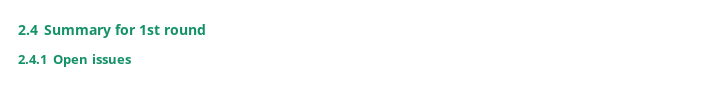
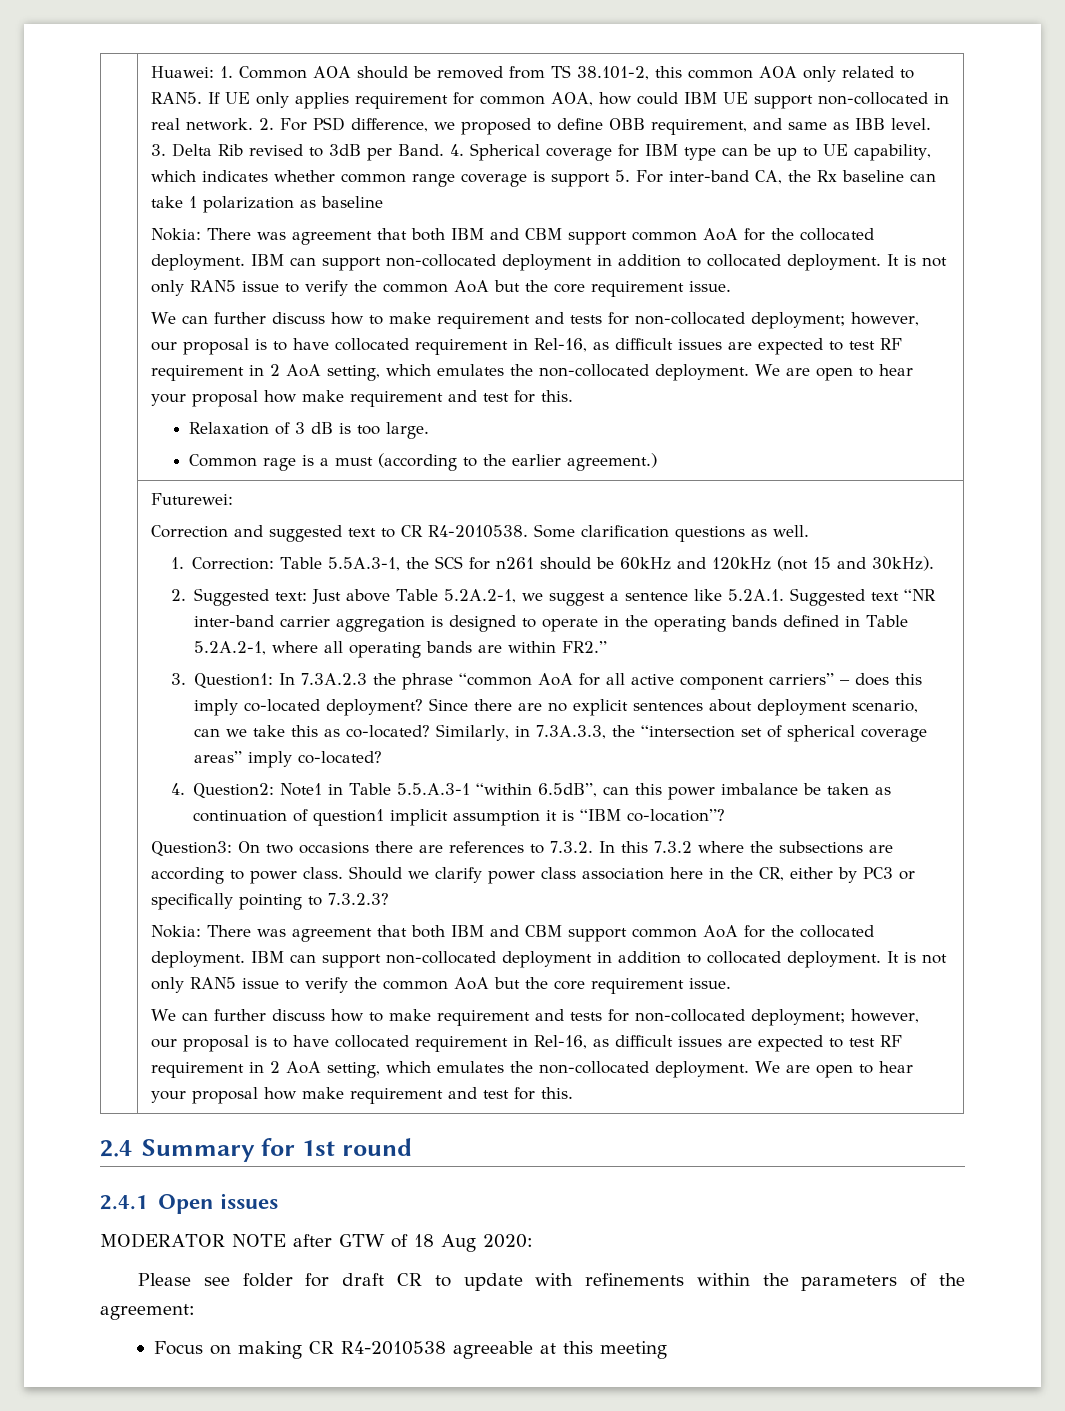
(18, 30) none -> [151,65,915,82] [151,92,950,109] [151,117,932,135] [151,143,932,161] [151,170,937,187] [151,196,384,213] [151,228,875,245] [151,254,948,271] [151,280,732,297] [151,312,920,329] [151,338,903,355] [151,364,914,381] [151,390,574,407] [189,422,430,439] [189,453,658,471] [151,493,234,505] [151,524,810,542] [170,556,935,571] [170,588,937,606] [194,615,909,632] [194,641,608,658] [170,673,923,690] [194,698,919,716] [194,724,928,742] [194,751,383,768] [170,783,892,800] [193,809,726,826] [151,841,894,856] [151,866,916,884] [151,893,390,910] [151,925,875,942] [151,951,948,968] [151,977,732,994] [151,1009,920,1026] [151,1035,903,1052] [151,1061,914,1078] [151,1087,574,1104] | Huawei: 1. Common AOA should be removed from TS 38.101-2, this common AOA only related to RAN5. If UE only applies requirement for common AOA, how could IBM UE support non-collocated in real network. 2. For PSD difference, we proposed to define OBB requirement, and same as IBB level. 3. Delta Rib revised to 3dB per Band. 4. Spherical coverage for IBM type can be up to UE capability, which indicates whether common range coverage is support 5. For inter-band CA, the Rx baseline can take 1 polarization as baseline // Nokia: There was agreement that both IBM and CBM support common AoA for the collocated deployment. IBM can support non-collocated deployment in addition to collocated deployment. It is not only RAN5 issue to verify the common AoA but the core requirement issue. // We can further discuss how to make requirement and tests for non-collocated deployment; however, our proposal is to have collocated requirement in Rel-16, as difficult issues are expected to test RF requirement in 2 AoA setting, which emulates the non-collocated deployment. We are open to hear your proposal how make requirement and test for this. // Relaxation of 3 dB is too large. // Common rage is a must (according to the earlier agreement.) // | Futurewei: // Correction and suggested text to CR R4-2010538. Some clarification questions as well. // 1. Correction: Table 5.5A.3-1, the SCS for n261 should be 60kHz and 120kHz (not 15 and 30kHz). // 2. Suggested text: Just above Table 5.2A.2-1, we suggest a sentence like 5.2A.1. Suggested text “NR inter-band carrier aggregation is designed to operate in the operating bands defined in Table 5.2A.2-1, where all operating bands are within FR2.” // 3. Question1: In 7.3A.2.3 the phrase “common AoA for all active component carriers” – does this imply co-located deployment? Since there are no explicit sentences about deployment scenario, can we take this as co-located? Similarly, in 7.3A.3.3, the “intersection set of spherical coverage areas” imply co-located? // 4. Question2: Note1 in Table 5.5.A.3-1 “within 6.5dB”, can this power imbalance be taken as continuation of question1 implicit assumption it is “IBM co-location”? // Question3: On two occasions there are references to 7.3.2. In this 7.3.2 where the subsections are according to power class. Should we clarify power class association here in the CR, either by PC3 or specifically pointing to 7.3.2.3? // Nokia: There was agreement that both IBM and CBM support common AoA for the collocated deployment. IBM can support non-collocated deployment in addition to collocated deployment. It is not only RAN5 issue to verify the common AoA but the core requirement issue. // We can further discuss how to make requirement and tests for non-collocated deployment; however, our proposal is to have collocated requirement in Rel-16, as difficult issues are expected to test RF requirement in 2 AoA setting, which emulates the non-collocated deployment. We are open to hear your proposal how make requirement and test for this. //
(131, 59) none -> [100,1233,533,1252] [138,1273,966,1291] [100,1304,195,1320] [153,1341,667,1359] // MODERATOR NOTE after GTW of 18 Aug 2020: // Please see folder for draft CR to update with refinements within the parameters of the agreement: // Focus on making CR R4-2010538 agreeable at this meeting

